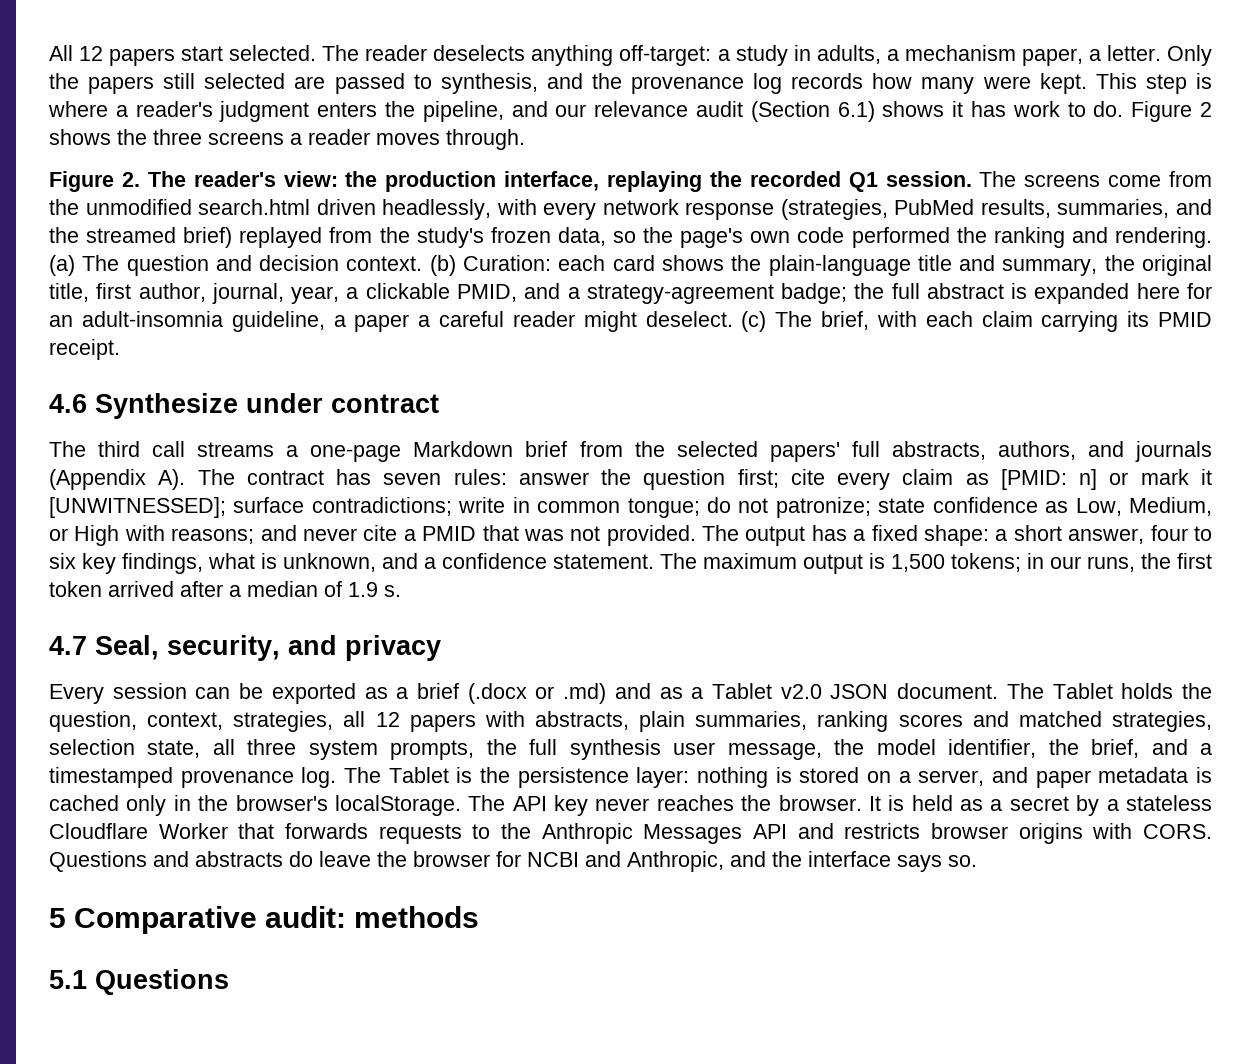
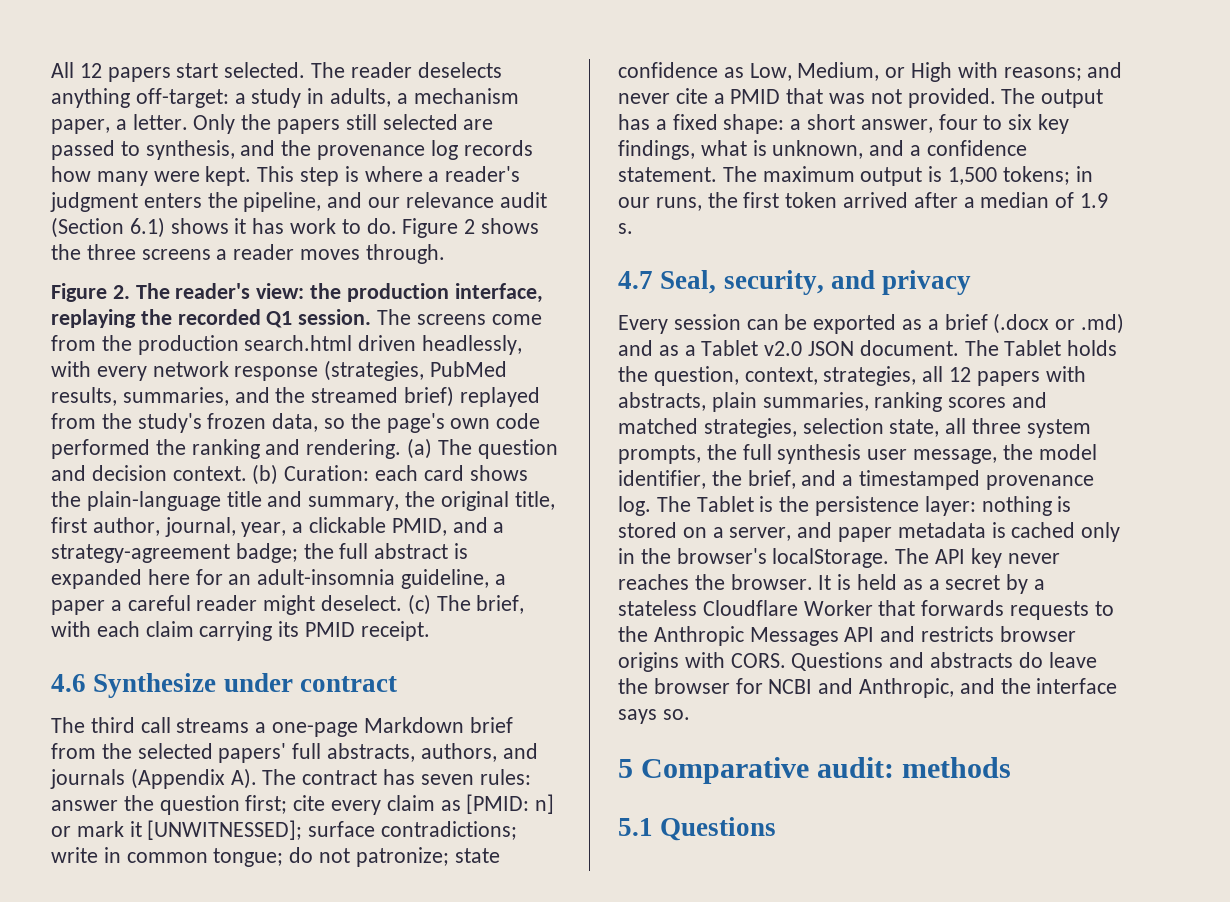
[85,199,192,215] unmodified -> [137,335,239,355] production

